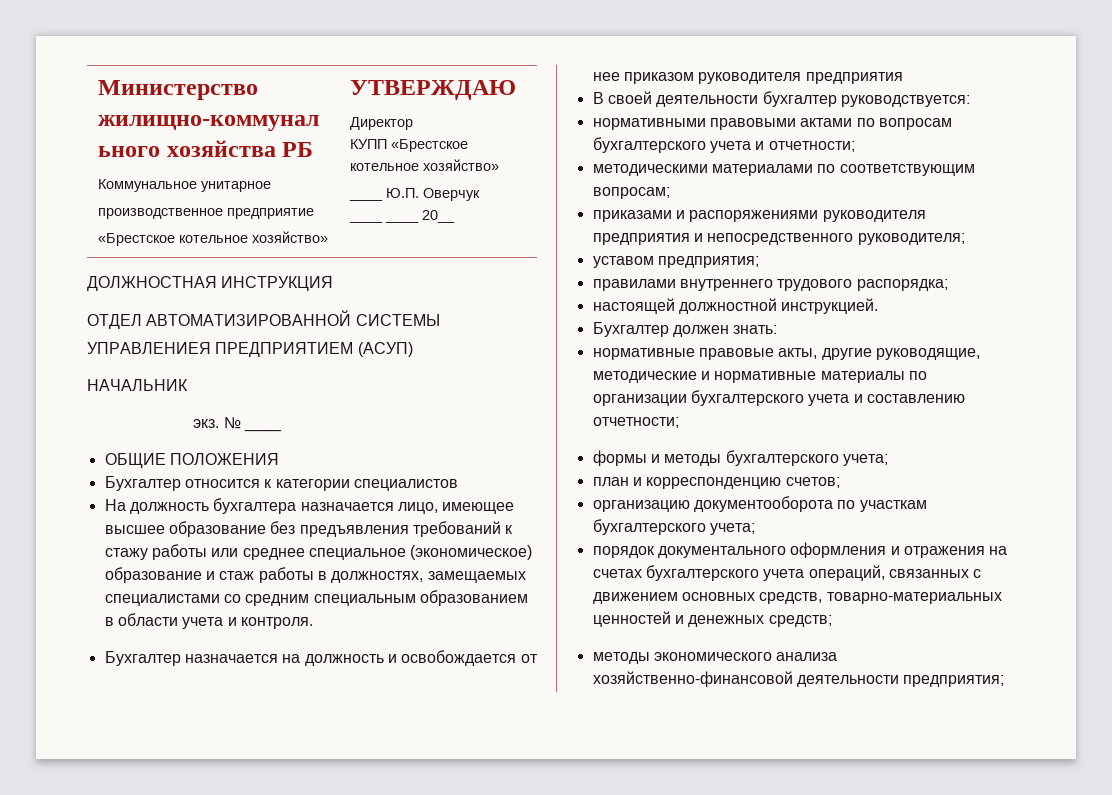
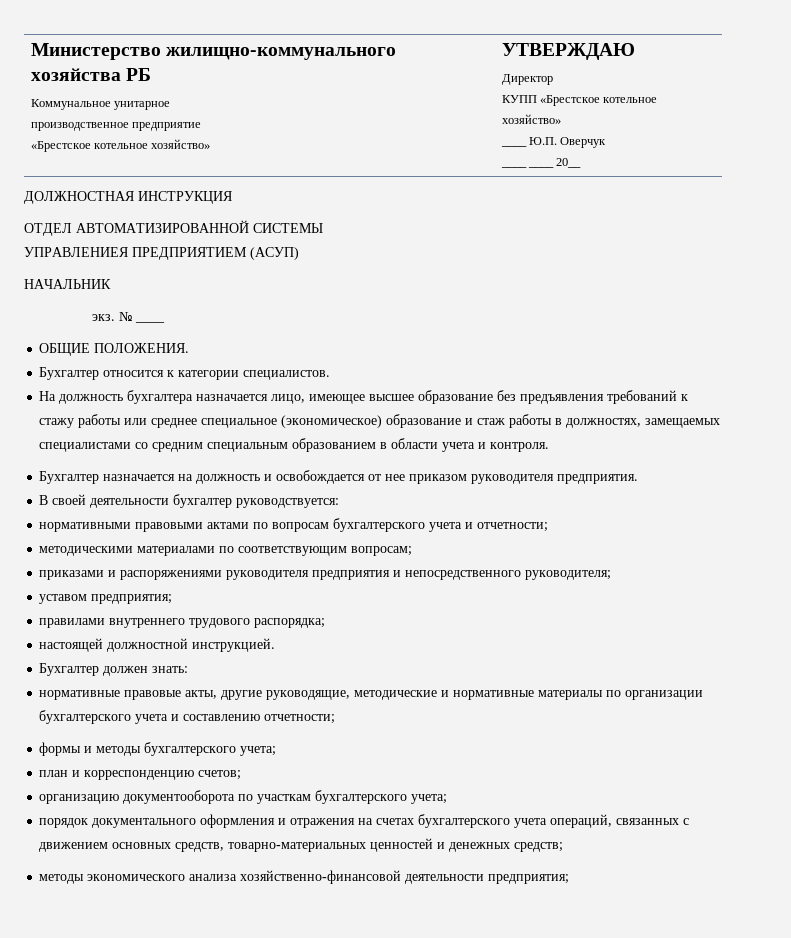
[169,453,279,465] ПОЛОЖЕНИЯ -> [94,343,190,353] ПОЛОЖЕНИЯ.
[353,479,458,491] специалистов -> [243,370,331,380] специалистов.
[805,72,903,84] предприятия -> [557,474,639,484] предприятия.

